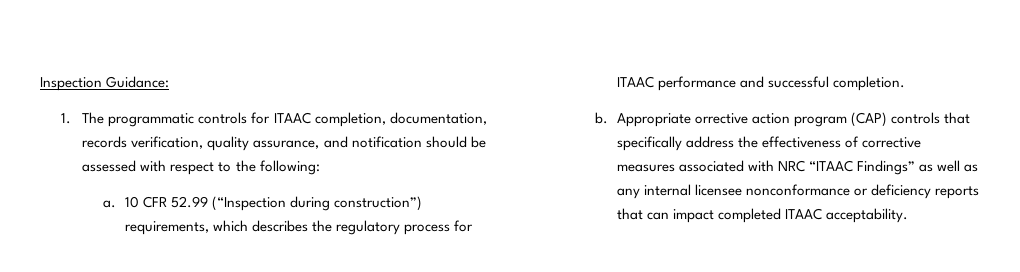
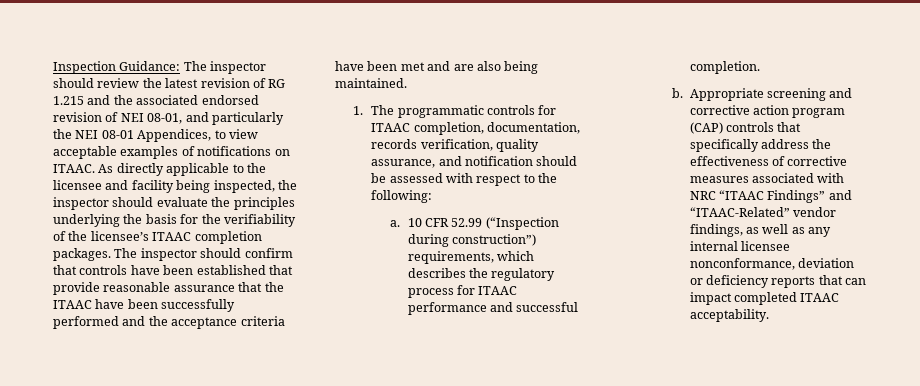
(170, 82) none -> [183,61,267,74] [53,78,286,88] [53,95,259,105] [53,112,284,125] [53,129,258,142] [53,146,290,159] [53,163,266,176] [53,180,297,193] [53,197,295,210] [53,214,296,227] [53,231,262,244] [53,248,293,261] [53,265,293,275] [53,282,284,295] [53,299,236,312] [53,316,285,329] [335,61,539,74] [335,78,407,88] The inspector should review the latest revision of RG 1.215 and the associated endorsed revision of NEI 08-01, and particularly the NEI 08-01 Appendices, to view acceptable examples of notifications on ITAAC. As directly applicable to the licensee and facility being inspected, the inspector should evaluate the principles underlying the basis for the verifiability of the licensee’s ITAAC completion packages. The inspector should confirm that controls have been established that provide reasonable assurance that the ITAAC have been successfully performed and the acceptance criteria have been met and are also being maintained.
[694,113,748,124] orrective -> [767,88,853,101] [689,105,750,115] screening and corrective
(915, 167) none -> [828,190,852,200] [689,207,837,217] [689,224,743,237] and “ITAAC-Related” vendor findings,
[745,184,850,196] nonconformance -> [689,258,855,270] nonconformance, deviation

